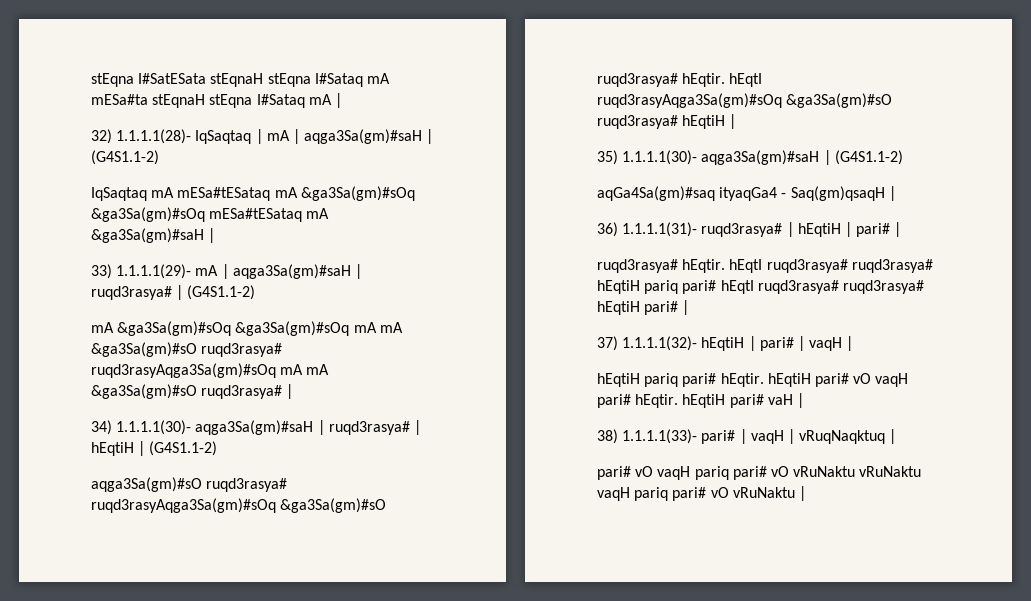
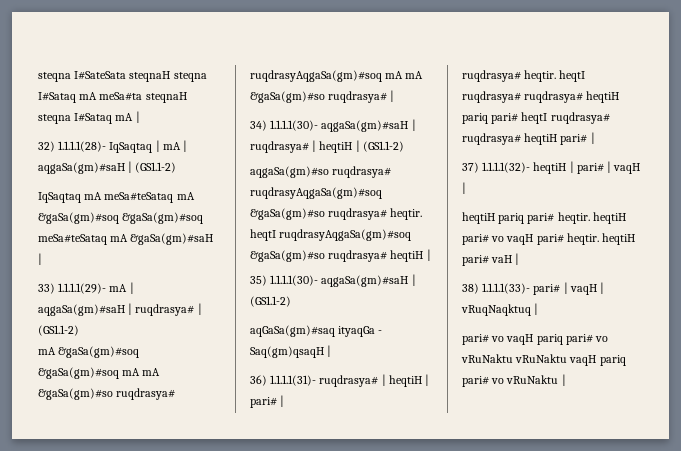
[91,73,390,87] [91,94,253,108] stEqna I#SatESata stEqnaH stEqna I#Sataq mA mESa#ta stEqnaH stEqna -> [38,71,207,82] [38,92,187,103] [38,114,71,124] steqna I#SateSata steqnaH steqna I#Sataq mA meSa#ta steqnaH steqna
[304,129,434,144] [91,150,159,165] aqga3Sa(gm)#saH | (G4S1.1-2) -> [38,161,177,174] aqgaSa(gm)#saH | (GS1.1-2)
[177,186,415,201] [91,207,330,222] [91,228,204,243] mESa#tESataq mA &ga3Sa(gm)#sOq &ga3Sa(gm)#sOq mESa#tESataq mA &ga3Sa(gm)#saH -> [104,192,195,203] [38,212,204,224] [38,233,214,245] meSa#teSataq mA &gaSa(gm)#soq &gaSa(gm)#soq meSa#teSataq mA &gaSa(gm)#saH
[232,264,362,279] [91,285,256,300] [91,321,403,336] [91,342,283,357] [91,363,330,378] [91,384,294,399] [91,420,421,435] [91,441,218,456] [91,477,288,492] [91,498,387,513] [597,73,763,87] [597,93,893,108] [597,114,737,129] [597,150,903,165] [597,186,778,201] aqga3Sa(gm)#saH | ruqd3rasya# | (G4S1.1-2) // mA &ga3Sa(gm)#sOq &ga3Sa(gm)#sOq mA mA &ga3Sa(gm)#sO ruqd3rasya# ruqd3rasyAqga3Sa(gm)#sOq mA mA &ga3Sa(gm)#sO ruqd3rasya# | // 34) 1.1.1.1(30)- aqga3Sa(gm)#saH | ruqd3rasya# | hEqtiH | (G4S1.1-2) // aqga3Sa(gm)#sO ruqd3rasya# ruqd3rasyAqga3Sa(gm)#sOq &ga3Sa(gm)#sO ruqd3rasya# hEqtir. hEqtI ruqd3rasyAqga3Sa(gm)#sOq &ga3Sa(gm)#sO ruqd3rasya# hEqtiH | // 35) 1.1.1.1(30)- aqga3Sa(gm)#saH | (G4S1.1-2) // aqGa4Sa(gm)#saq ityaqGa4 -> [38,303,202,316] [38,325,79,336] [38,346,140,358] [38,367,161,379] [38,388,176,400] [250,70,424,82] [250,90,395,103] [250,119,416,132] [250,140,404,153] [250,166,392,178] [250,187,382,199] [250,208,423,220] [250,229,412,241] [250,249,431,262] [250,274,416,287] [250,296,291,307] [250,325,376,337] aqgaSa(gm)#saH | ruqdrasya# | (GS1.1-2) // mA &gaSa(gm)#soq &gaSa(gm)#soq mA mA &gaSa(gm)#so ruqdrasya# ruqdrasyAqgaSa(gm)#soq mA mA &gaSa(gm)#so ruqdrasya# | // 34) 1.1.1.1(30)- aqgaSa(gm)#saH | ruqdrasya# | heqtiH | (GS1.1-2) // aqgaSa(gm)#so ruqdrasya# ruqdrasyAqgaSa(gm)#soq &gaSa(gm)#so ruqdrasya# heqtir. heqtI ruqdrasyAqgaSa(gm)#soq &gaSa(gm)#so ruqdrasya# heqtiH | // 35) 1.1.1.1(30)- aqgaSa(gm)#saH | (GS1.1-2) // aqGaSa(gm)#saq ityaqGa
[701,222,841,237] ruqd3rasya# | hEqtiH -> [319,374,422,387] ruqdrasya# | heqtiH
[597,259,933,273] [597,280,924,294] [597,301,640,315] ruqd3rasya# hEqtir. hEqtI ruqd3rasya# ruqd3rasya# hEqtiH pariq pari# hEqtI ruqd3rasya# ruqd3rasya# hEqtiH -> [462,70,586,82] [462,91,620,103] [462,112,610,124] [462,133,558,145] ruqdrasya# heqtir. heqtI ruqdrasya# ruqdrasya# heqtiH pariq pari# heqtI ruqdrasya# ruqdrasya# heqtiH
[701,337,745,351] hEqtiH -> [533,162,567,174] heqtiH
[597,373,909,387] [597,394,726,408] hEqtiH pariq pari# hEqtir. hEqtiH pari# vO vaqH pari# hEqtir. hEqtiH -> [462,212,626,224] [462,233,636,245] heqtiH pariq pari# heqtir. heqtiH pari# vo vaqH pari# heqtir. heqtiH
[635,466,789,480] vO vaqH pariq pari# vO -> [491,334,609,345] vo vaqH pariq pari# vo
[710,487,729,498] vO -> [491,378,505,384] vo

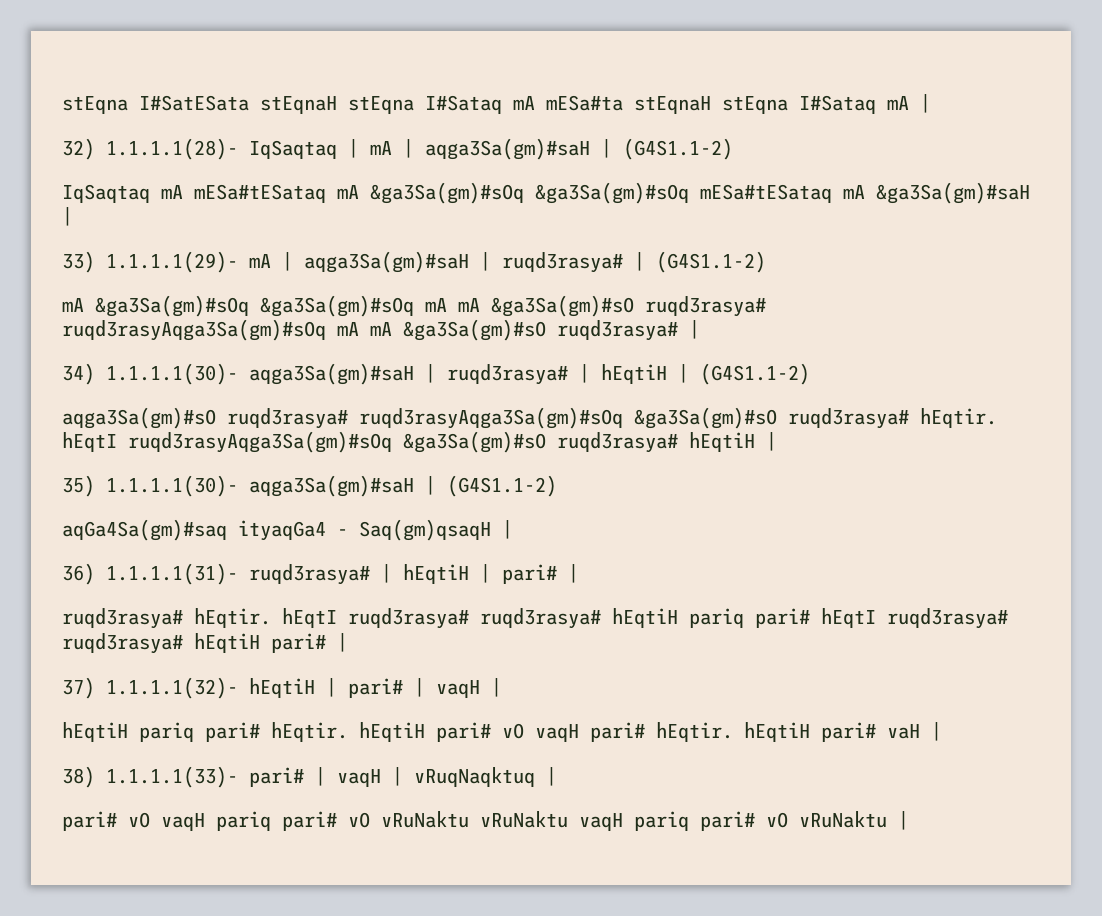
[38,71,207,82] [38,92,187,103] [38,114,71,124] steqna I#SateSata steqnaH steqna I#Sataq mA meSa#ta steqnaH steqna -> [62,95,788,114] stEqna I#SatESata stEqnaH stEqna I#Sataq mA mESa#ta stEqnaH stEqna
[38,161,177,174] aqgaSa(gm)#saH | (GS1.1-2) -> [425,138,733,160] aqga3Sa(gm)#saH | (G4S1.1-2)
[104,192,195,203] [38,212,204,224] [38,233,214,245] meSa#teSataq mA &gaSa(gm)#soq &gaSa(gm)#soq meSa#teSataq mA &gaSa(gm)#saH -> [194,182,1030,204] mESa#tESataq mA &ga3Sa(gm)#sOq &ga3Sa(gm)#sOq mESa#tESataq mA &ga3Sa(gm)#saH
[38,303,202,316] [38,325,79,336] [38,346,140,358] [38,367,161,379] [38,388,176,400] [250,70,424,82] [250,90,395,103] [250,119,416,132] [250,140,404,153] [250,166,392,178] [250,187,382,199] [250,208,423,220] [250,229,412,241] [250,249,431,262] [250,274,416,287] [250,296,291,307] [250,325,376,337] aqgaSa(gm)#saH | ruqdrasya# | (GS1.1-2) // mA &gaSa(gm)#soq &gaSa(gm)#soq mA mA &gaSa(gm)#so ruqdrasya# ruqdrasyAqgaSa(gm)#soq mA mA &gaSa(gm)#so ruqdrasya# | // 34) 1.1.1.1(30)- aqgaSa(gm)#saH | ruqdrasya# | heqtiH | (GS1.1-2) // aqgaSa(gm)#so ruqdrasya# ruqdrasyAqgaSa(gm)#soq &gaSa(gm)#so ruqdrasya# heqtir. heqtI ruqdrasyAqgaSa(gm)#soq &gaSa(gm)#so ruqdrasya# heqtiH | // 35) 1.1.1.1(30)- aqgaSa(gm)#saH | (GS1.1-2) // aqGaSa(gm)#saq ityaqGa -> [304,251,766,273] [62,295,766,317] [62,319,700,341] [62,363,810,385] [62,407,997,429] [62,431,777,453] [62,475,557,497] [62,519,326,541] aqga3Sa(gm)#saH | ruqd3rasya# | (G4S1.1-2) // mA &ga3Sa(gm)#sOq &ga3Sa(gm)#sOq mA mA &ga3Sa(gm)#sO ruqd3rasya# ruqd3rasyAqga3Sa(gm)#sOq mA mA &ga3Sa(gm)#sO ruqd3rasya# | // 34) 1.1.1.1(30)- aqga3Sa(gm)#saH | ruqd3rasya# | hEqtiH | (G4S1.1-2) // aqga3Sa(gm)#sO ruqd3rasya# ruqd3rasyAqga3Sa(gm)#sOq &ga3Sa(gm)#sO ruqd3rasya# hEqtir. hEqtI ruqd3rasyAqga3Sa(gm)#sOq &ga3Sa(gm)#sO ruqd3rasya# hEqtiH | // 35) 1.1.1.1(30)- aqga3Sa(gm)#saH | (G4S1.1-2) // aqGa4Sa(gm)#saq ityaqGa4
[319,374,422,387] ruqdrasya# | heqtiH -> [249,564,469,585] ruqd3rasya# | hEqtiH
[462,70,586,82] [462,91,620,103] [462,112,610,124] [462,133,558,145] ruqdrasya# heqtir. heqtI ruqdrasya# ruqdrasya# heqtiH pariq pari# heqtI ruqdrasya# ruqdrasya# heqtiH -> [62,608,1008,629] [62,633,260,654] ruqd3rasya# hEqtir. hEqtI ruqd3rasya# ruqd3rasya# hEqtiH pariq pari# hEqtI ruqd3rasya# ruqd3rasya# hEqtiH
[533,162,567,174] heqtiH -> [249,678,315,698] hEqtiH
[462,212,626,224] [462,233,636,245] heqtiH pariq pari# heqtir. heqtiH pari# vo vaqH pari# heqtir. heqtiH -> [62,722,810,742] hEqtiH pariq pari# hEqtir. hEqtiH pari# vO vaqH pari# hEqtir. hEqtiH
[491,334,609,345] vo vaqH pariq pari# vo -> [128,811,370,831] vO vaqH pariq pari# vO
[491,378,505,384] vo -> [766,812,788,828] vO

